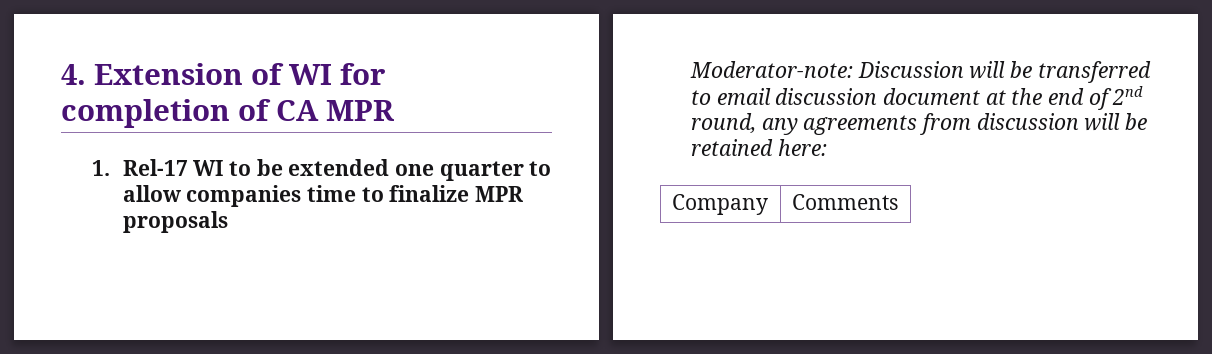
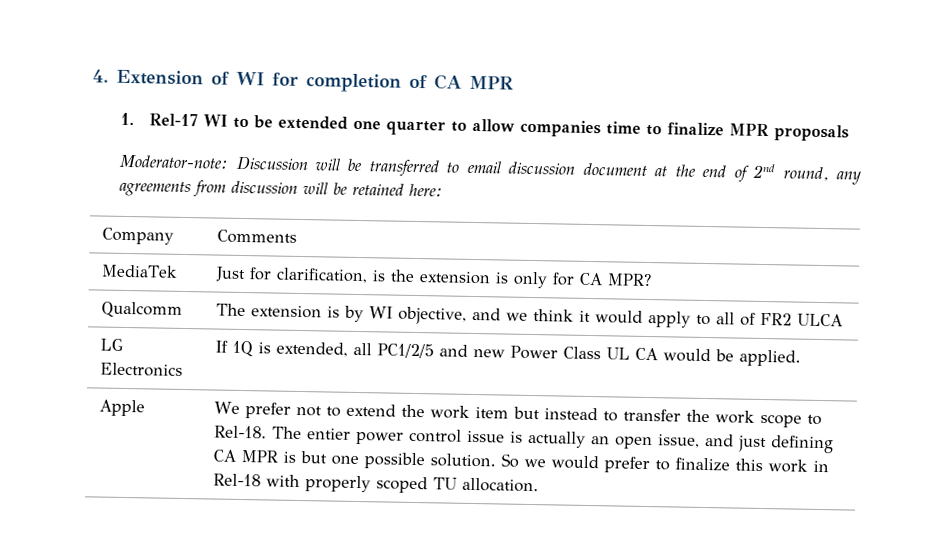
(898, 202) none -> [101,264,179,278] [215,266,653,289] [101,301,184,318] [216,303,844,328] [100,338,124,351] [100,362,184,377] [215,340,802,367] [99,399,146,417] [214,401,823,428] [214,425,835,454] [213,449,830,474] [213,473,540,494] // MediaTek | Just for clarification, is the extension is only for CA MPR? // Qualcomm | The extension is by WI objective, and we think it would apply to all of FR2 ULCA // LG Electronics | If 1Q is extended, all PC1/2/5 and new Power Class UL CA would be applied. // Apple | We prefer not to extend the work item but instead to transfer the work scope to Rel-18. The entier power control issue is actually an open issue, and just defining CA MPR is but one possible solution. So we would prefer to finalize this work in Rel-18 with properly scoped TU allocation.

